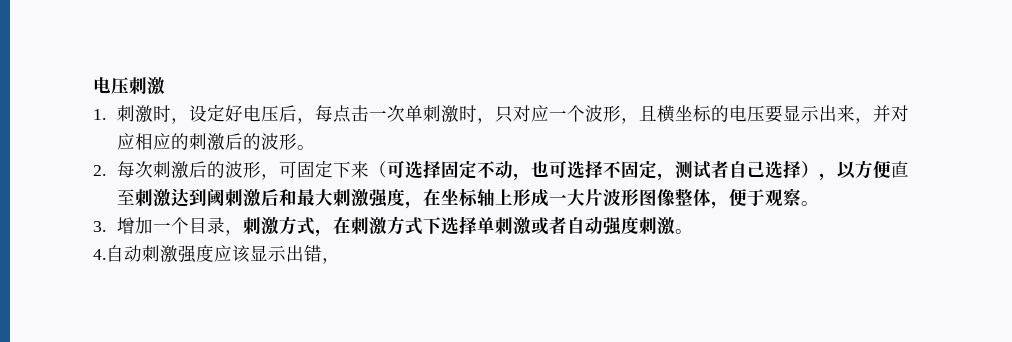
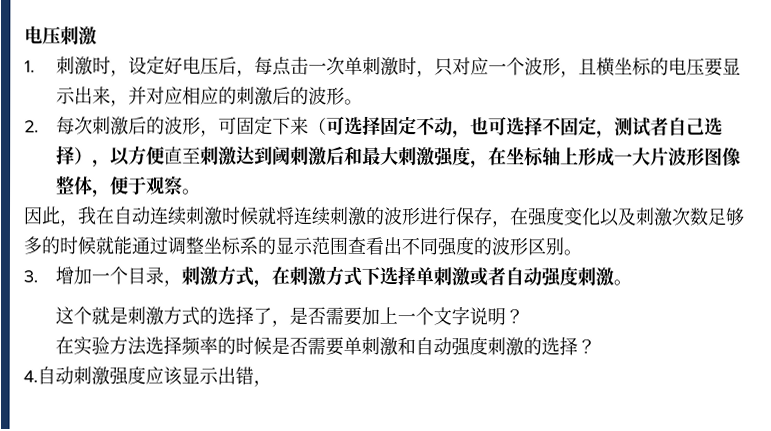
(820, 203) none -> [23,206,745,228] [23,236,582,257] // 因此，我在自动连续刺激时候就将连续刺激的波形进行保存，在强度变化以及刺激次数足够多的时候就能通过调整坐标系的显示范围查看出不同强度的波形区别。
(694, 231) none -> [54,305,524,327] [54,335,596,357] // 这个就是刺激方式的选择了，是否需要加上一个文字说明？ // 在实验方法选择频率的时候是否需要单刺激和自动强度刺激的选择？

